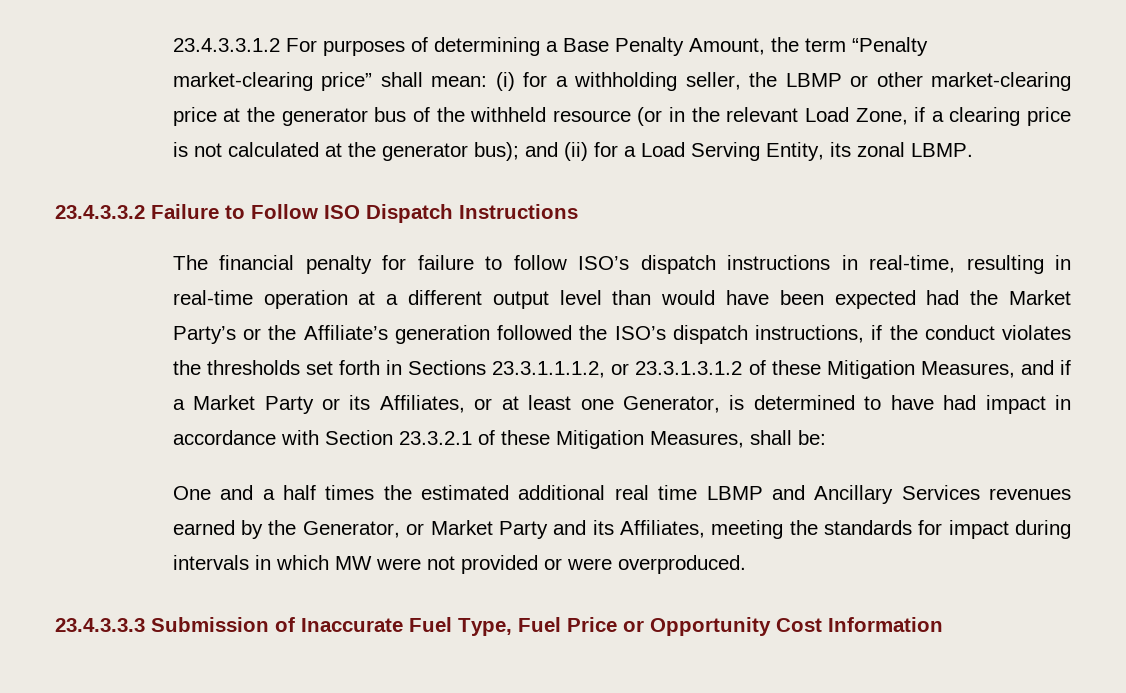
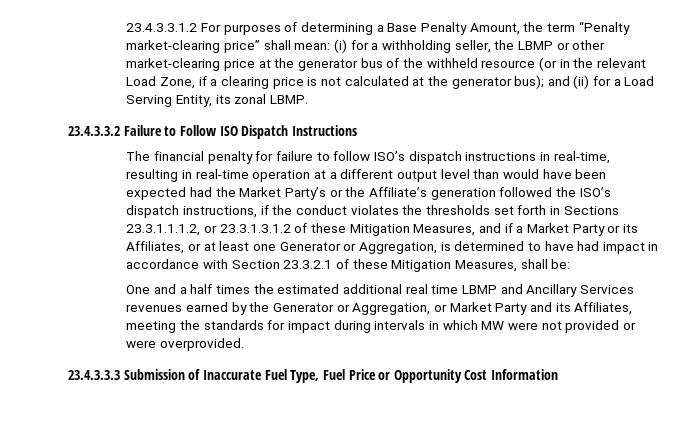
[623,396,721,413] Generator, -> [279,242,437,254] Generator or Aggregation,
[302,521,400,538] Generator, -> [273,303,431,315] Generator or Aggregation,
[617,555,746,574] overproduced. -> [160,338,245,351] overprovided.

